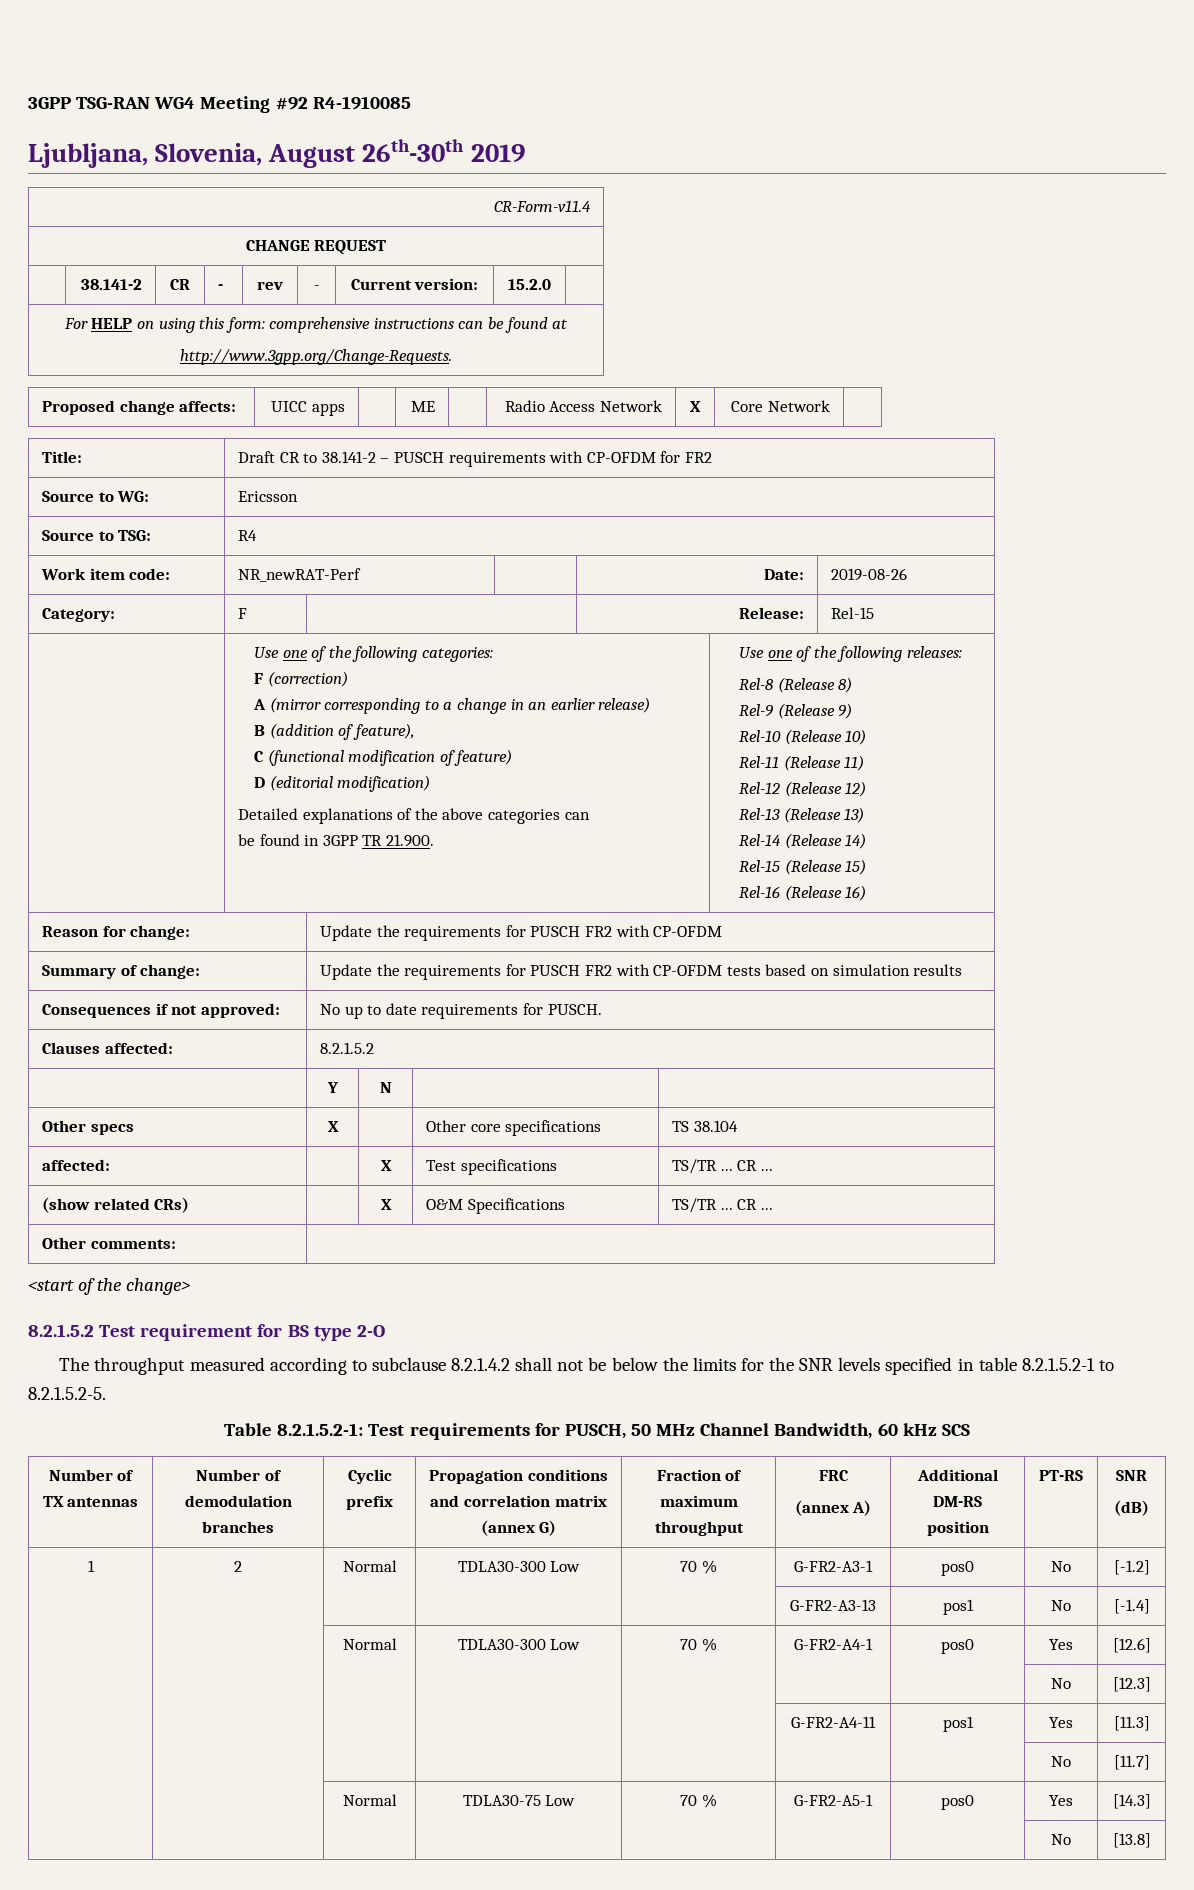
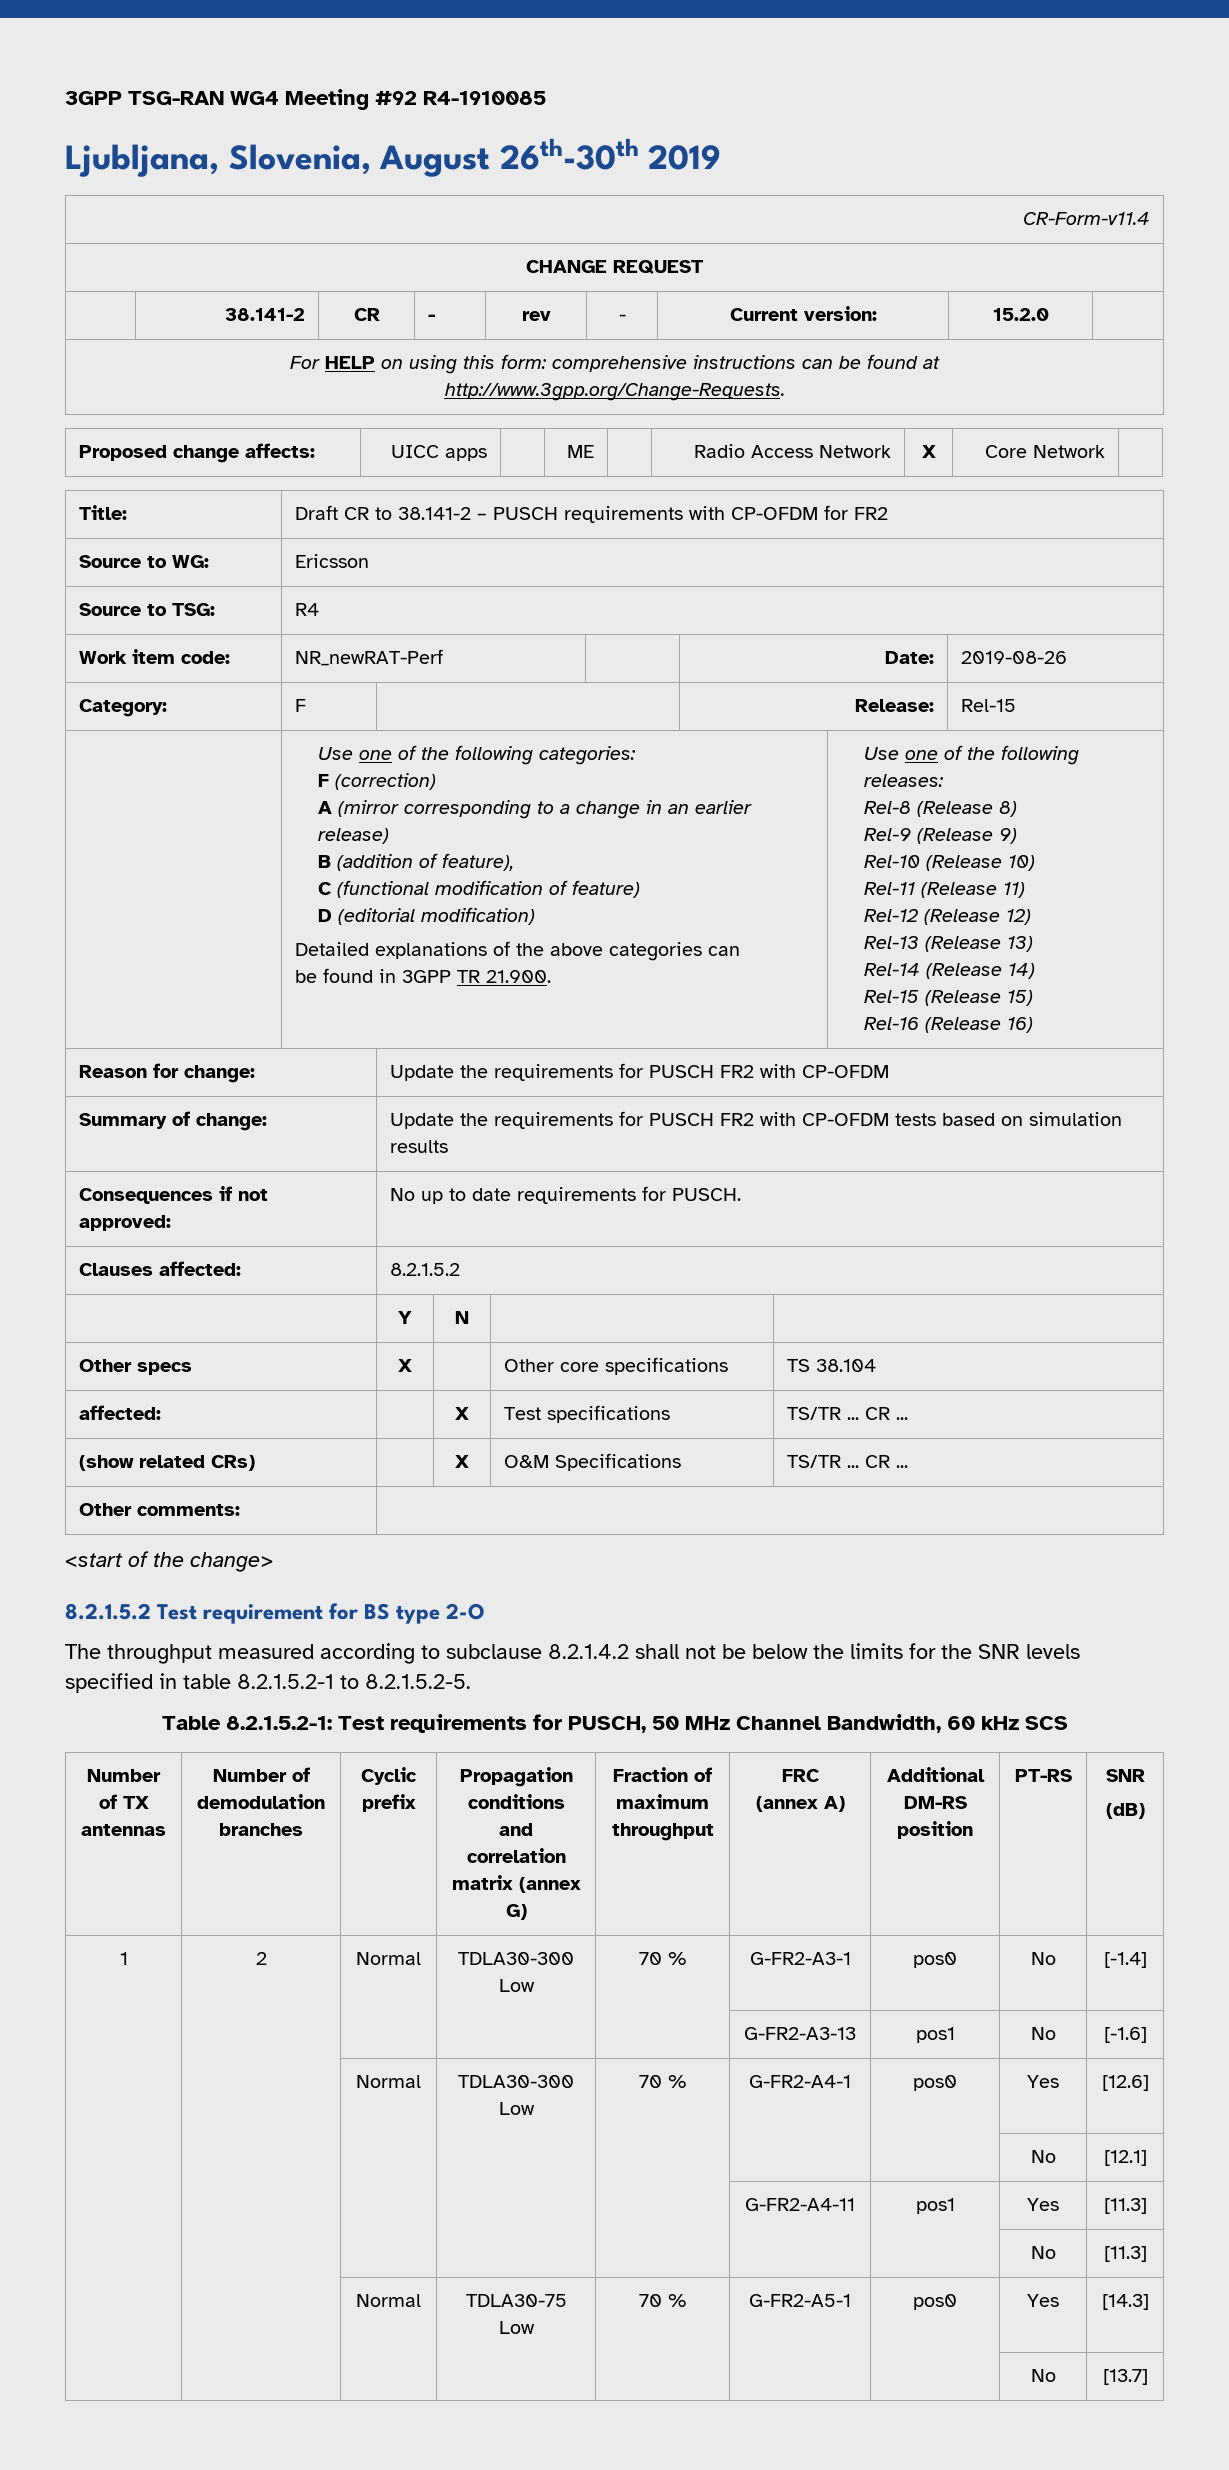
[1113,1560,1150,1575] [-1.2] -> [1103,1952,1147,1968] [-1.4]
[1113,1599,1150,1614] [-1.4] -> [1103,2027,1147,2043] [-1.6]
[1112,1677,1151,1692] [12.3] -> [1103,2150,1147,2166] [12.1]
[1113,1755,1150,1770] [11.7] -> [1103,2246,1147,2262] [11.3]
[1112,1833,1151,1848] [13.8] -> [1102,2369,1148,2385] [13.7]

